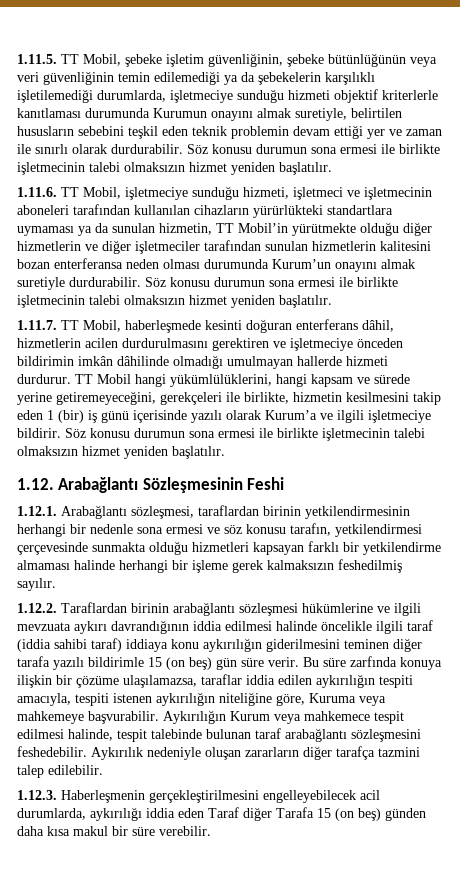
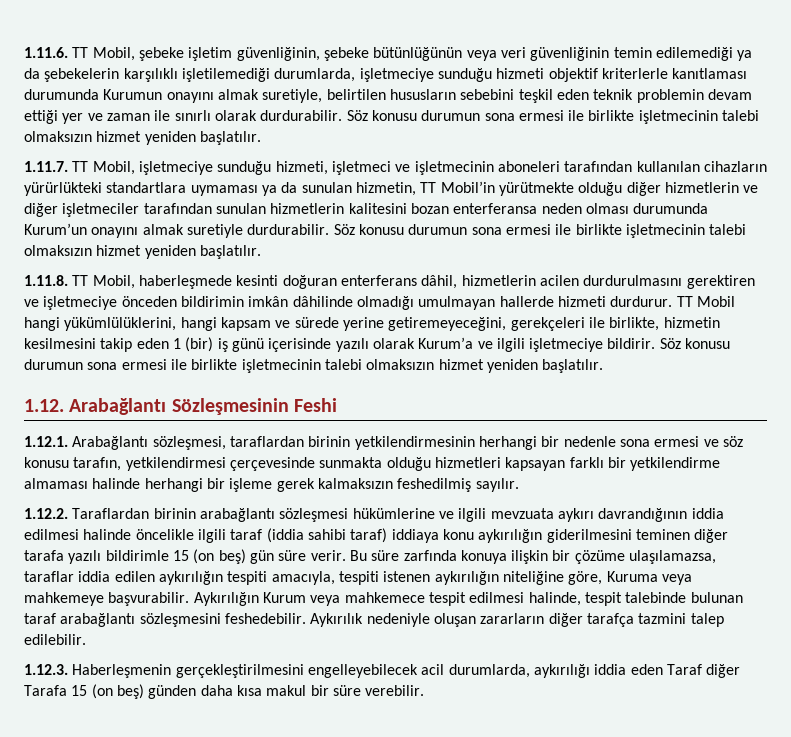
[17,54,57,64] 1.11.5. -> [24,47,68,58] 1.11.6.
[17,187,57,197] 1.11.6. -> [24,161,68,172] 1.11.7.
[17,320,57,330] 1.11.7. -> [24,275,68,286] 1.11.8.

